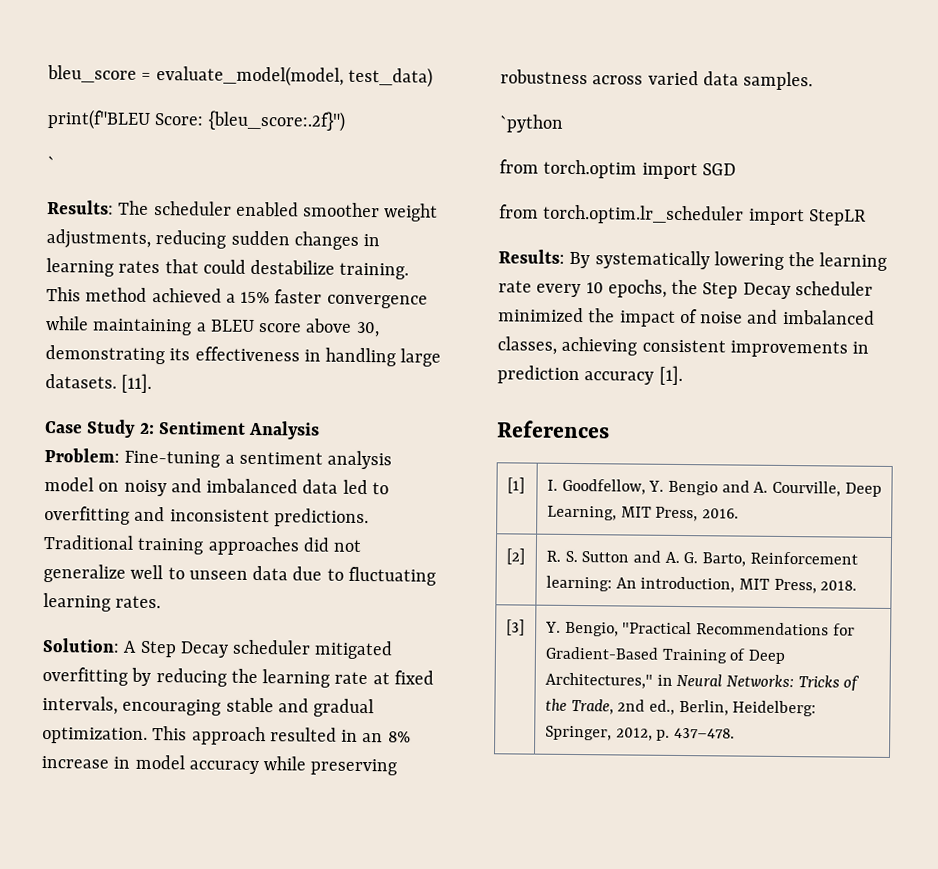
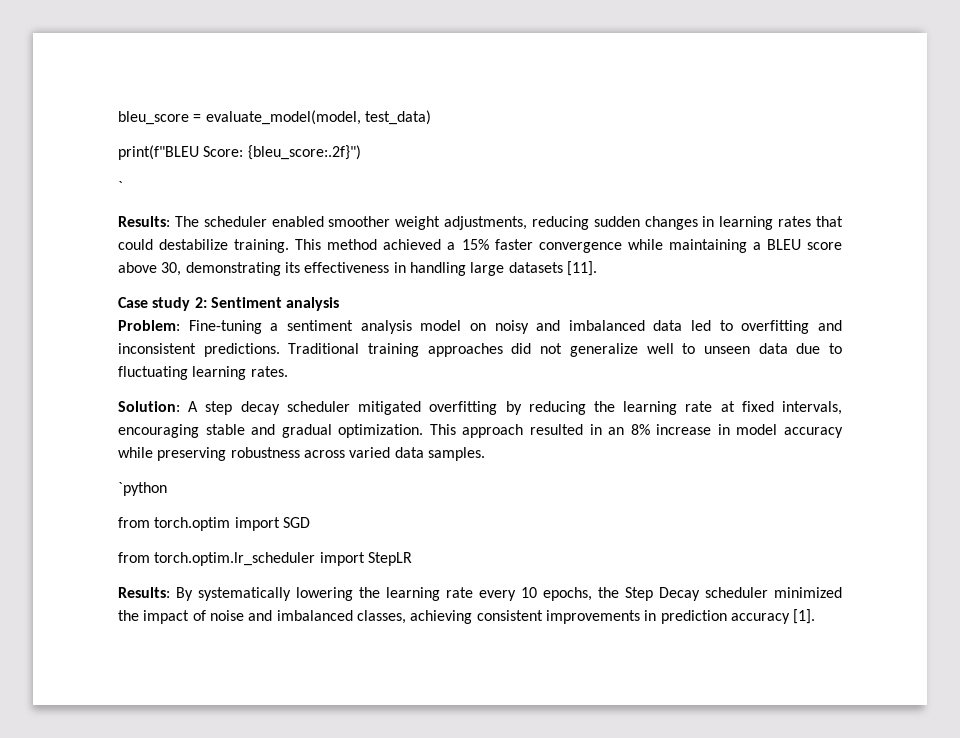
[45,374,117,389] datasets. -> [508,262,563,273] datasets
[86,419,137,438] Study -> [152,297,191,311] study
[248,420,321,440] Analysis -> [286,297,340,311] analysis
[139,640,229,658] Step Decay -> [205,401,280,415] step decay
[496,420,610,439] [506,477,525,494] [546,478,882,497] [546,505,740,522] [505,548,525,565] [545,550,858,567] [545,575,858,594] [505,619,525,636] [544,621,855,637] [544,646,786,664] [544,672,860,691] [544,698,817,717] [544,725,736,741] // References // [1] | I. Goodfellow, Y. Bengio and A. Courville, Deep Learning, MIT Press, 2016. // [2] | R. S. Sutton and A. G. Barto, Reinforcement learning: An introduction, MIT Press, 2018. // [3] | Y. Bengio, "Practical Recommendations for Gradient-Based Training of Deep Architectures," in Neural Networks: Tricks of the Trade, 2nd ed., Berlin, Heidelberg: Springer, 2012, p. 437–478. -> (816, 616) none

